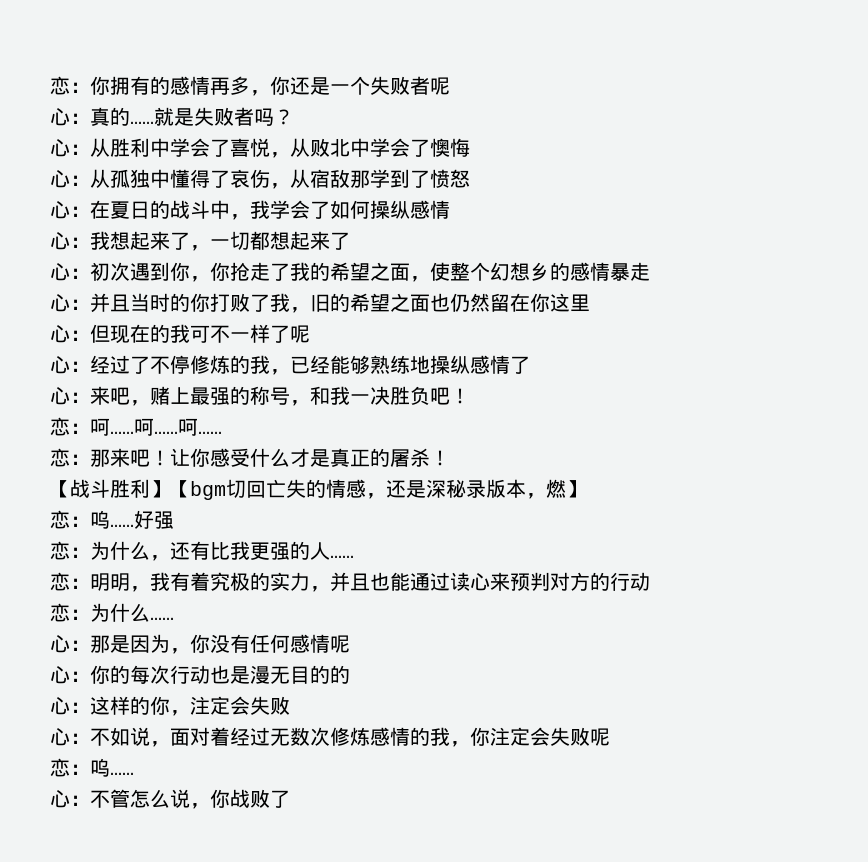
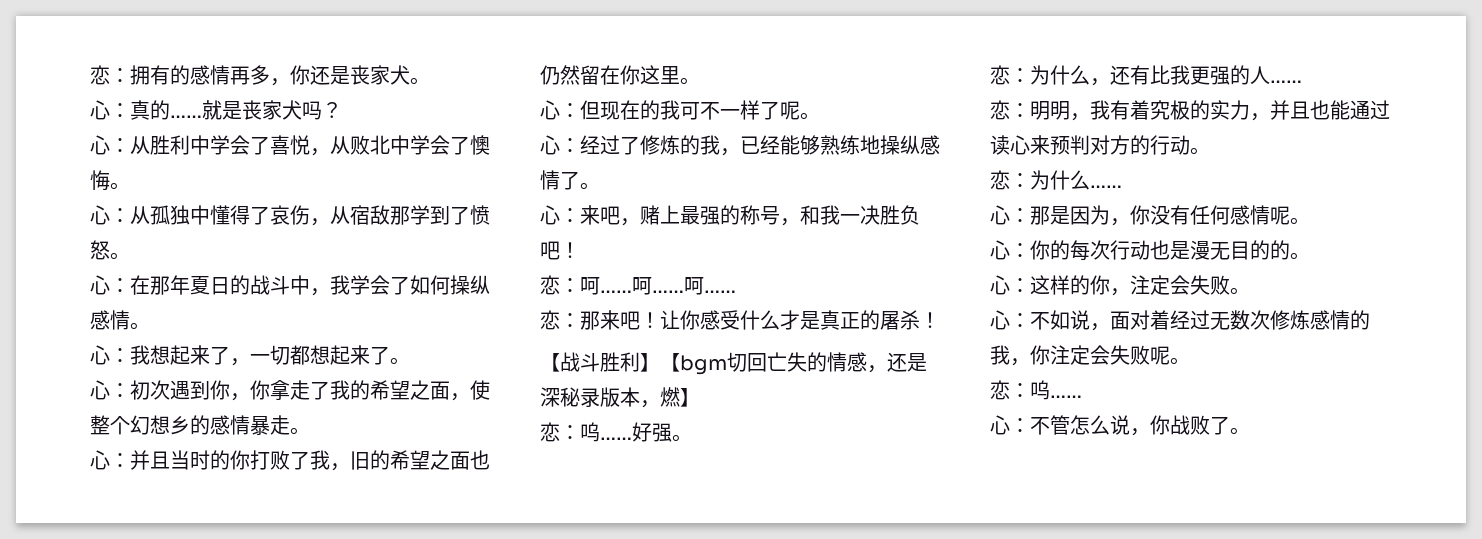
[50,76,110,95] 恋：你 -> [90,65,130,85] 恋：
[330,76,450,95] 一个失败者呢 -> [350,65,430,85] 丧家犬。
[194,107,254,126] 失败者 -> [242,100,302,120] 丧家犬
(470, 147) none -> [110,182,130,190] 。
(470, 178) none -> [110,252,130,260] 。
(110, 209) none -> [150,275,190,295] 那年
(450, 209) none -> [130,322,150,330] 。
(350, 241) none -> [390,357,410,365] 。
[230,262,250,281] 抢 -> [270,380,290,401] 拿
(650, 271) none -> [290,427,310,435] 。
(590, 303) none -> [680,77,700,85] 。
(310, 334) none -> [800,112,820,120] 。
[150,355,190,374] 不停 -> (640, 145) none
(530, 365) none -> [580,182,600,190] 。
(174, 520) none -> [672,434,692,442] 。
(650, 581) none -> [1190,147,1210,155] 。
(350, 644) none -> [1290,217,1310,225] 。
(350, 674) none -> [1290,252,1310,260] 。
(290, 705) none -> [1230,287,1250,295] 。
(610, 737) none -> [1170,357,1190,365] 。
(290, 799) none -> [1230,427,1250,435] 。

